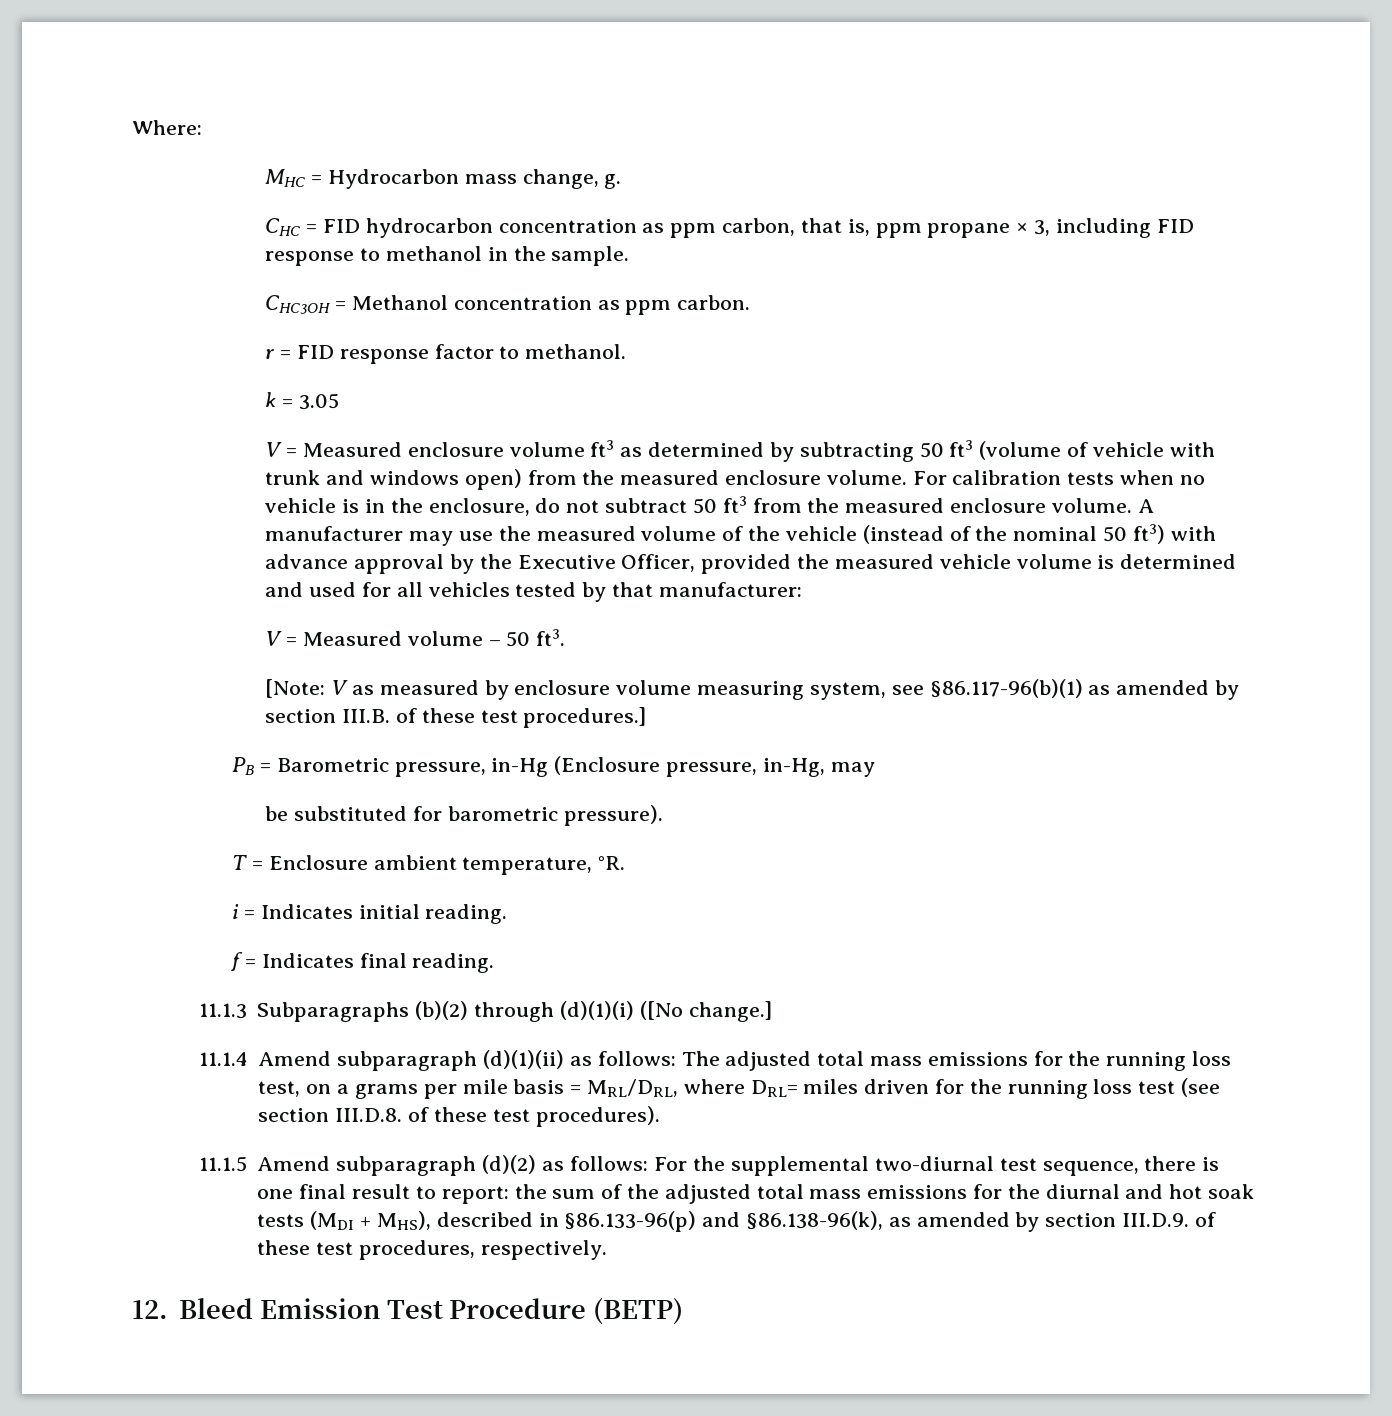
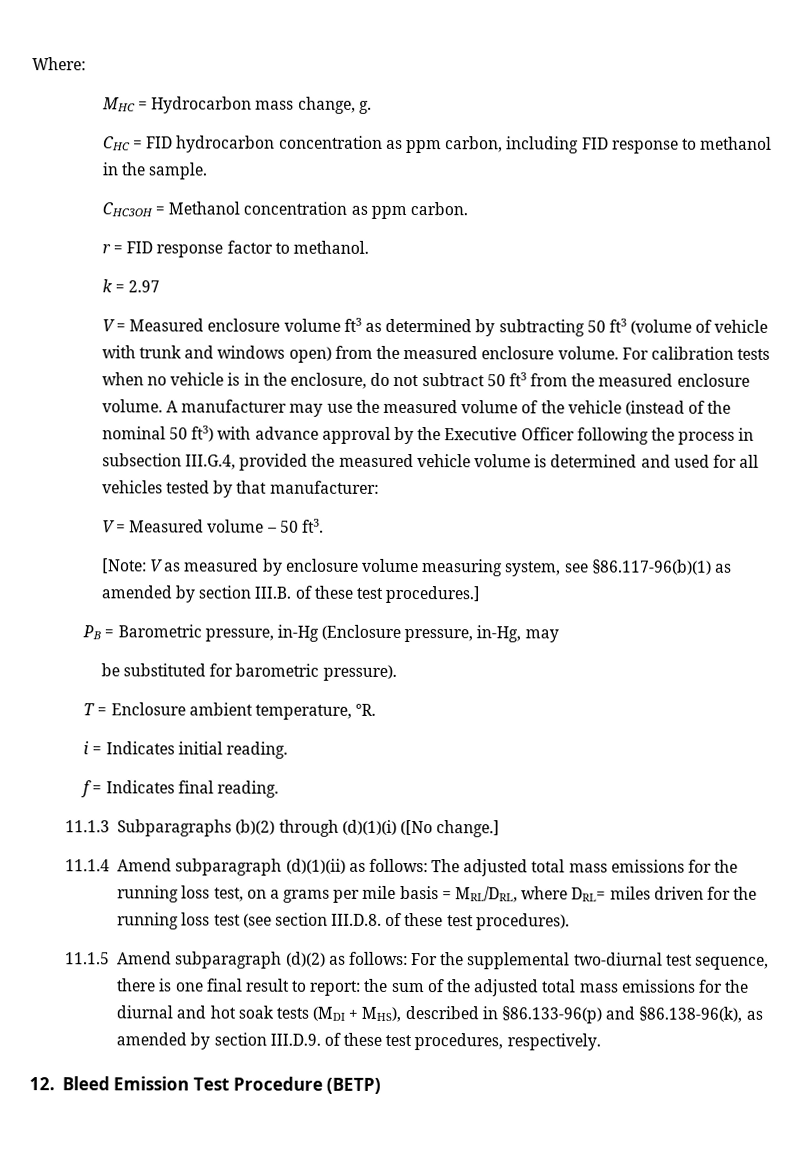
[800,218,1050,238] that is, ppm propane × 3, -> (504, 144) none
[299,393,340,410] 3.05 -> [128,280,161,293] 2.97
[621,554,696,572] Officer, -> [520,427,755,445] [101,453,237,470] Officer following the process in subsection III.G.4,

